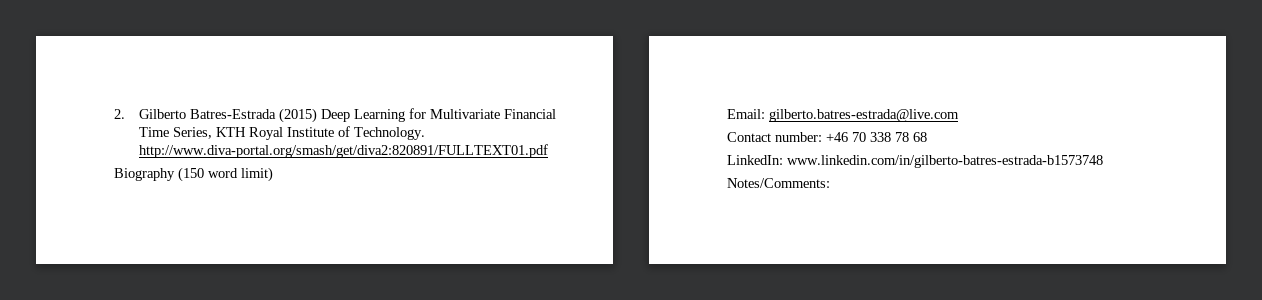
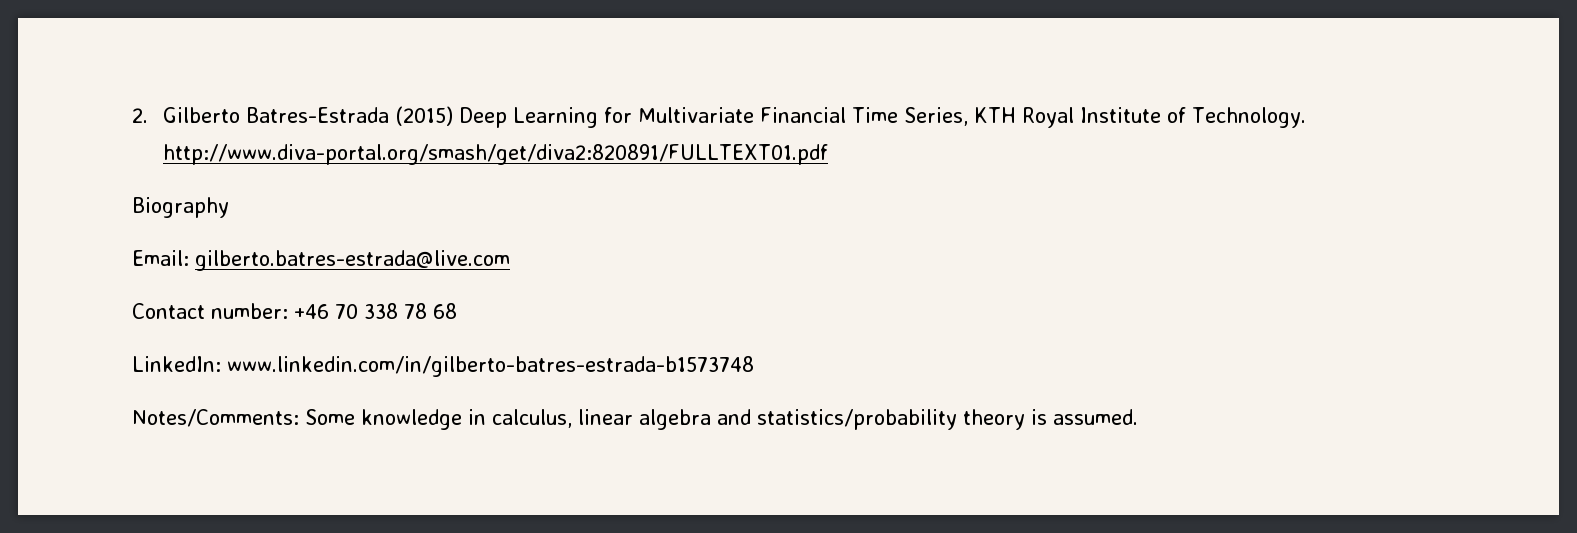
[178,167,273,182] (150 word limit) -> (229, 207) none
(830, 183) none -> [305,409,1138,430] Some knowledge in calculus, linear algebra and statistics/probability theory is assumed.

